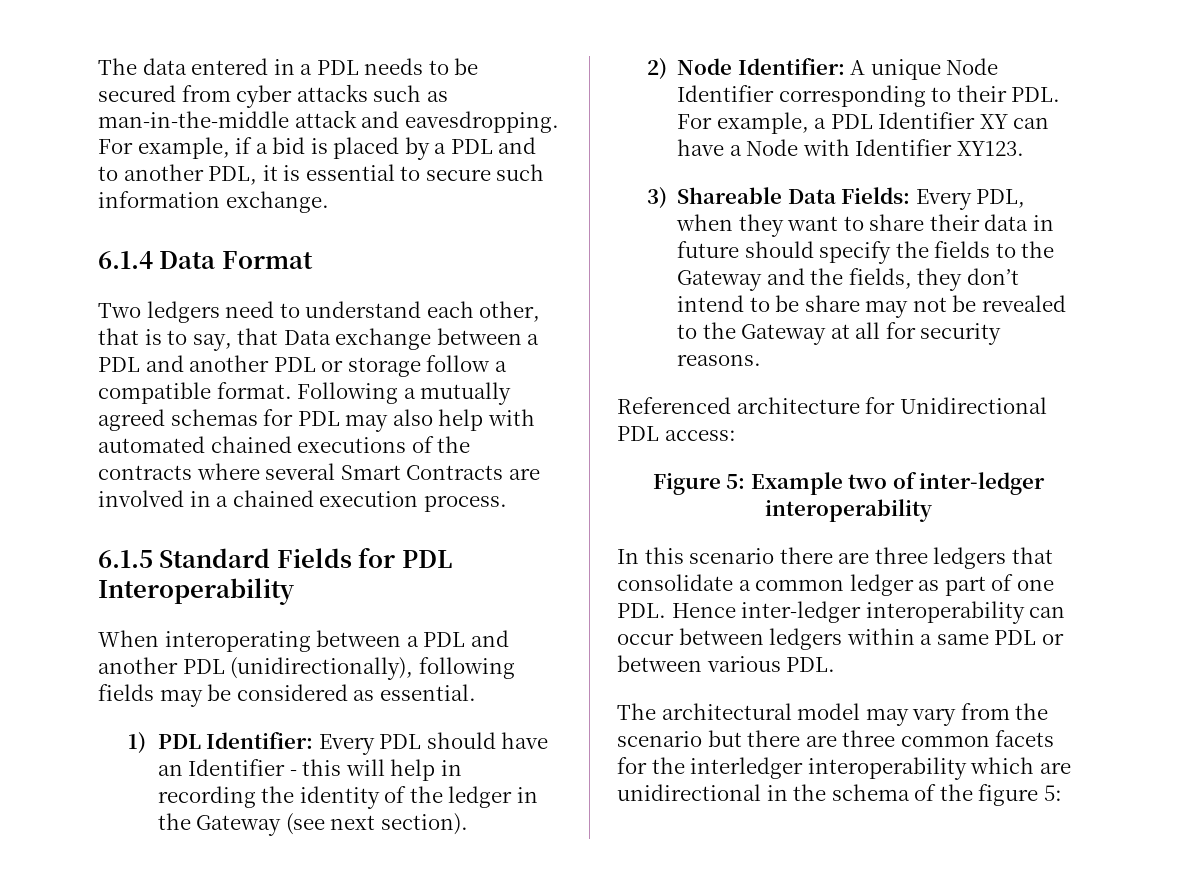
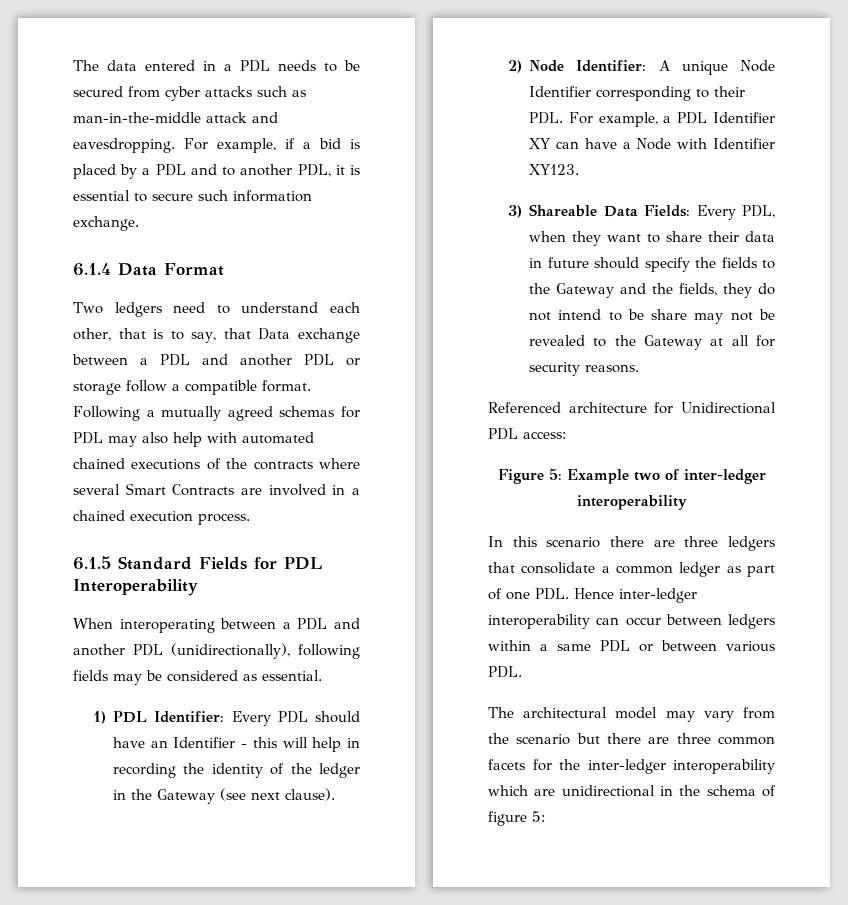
[380,813,468,835] section). -> [285,788,336,801] clause).
[966,268,1019,285] don’t -> [758,283,775,295] [529,312,552,321] do not
[690,757,804,779] interledger -> [587,759,666,774] inter-ledger
[939,784,973,801] the -> (776, 791) none

